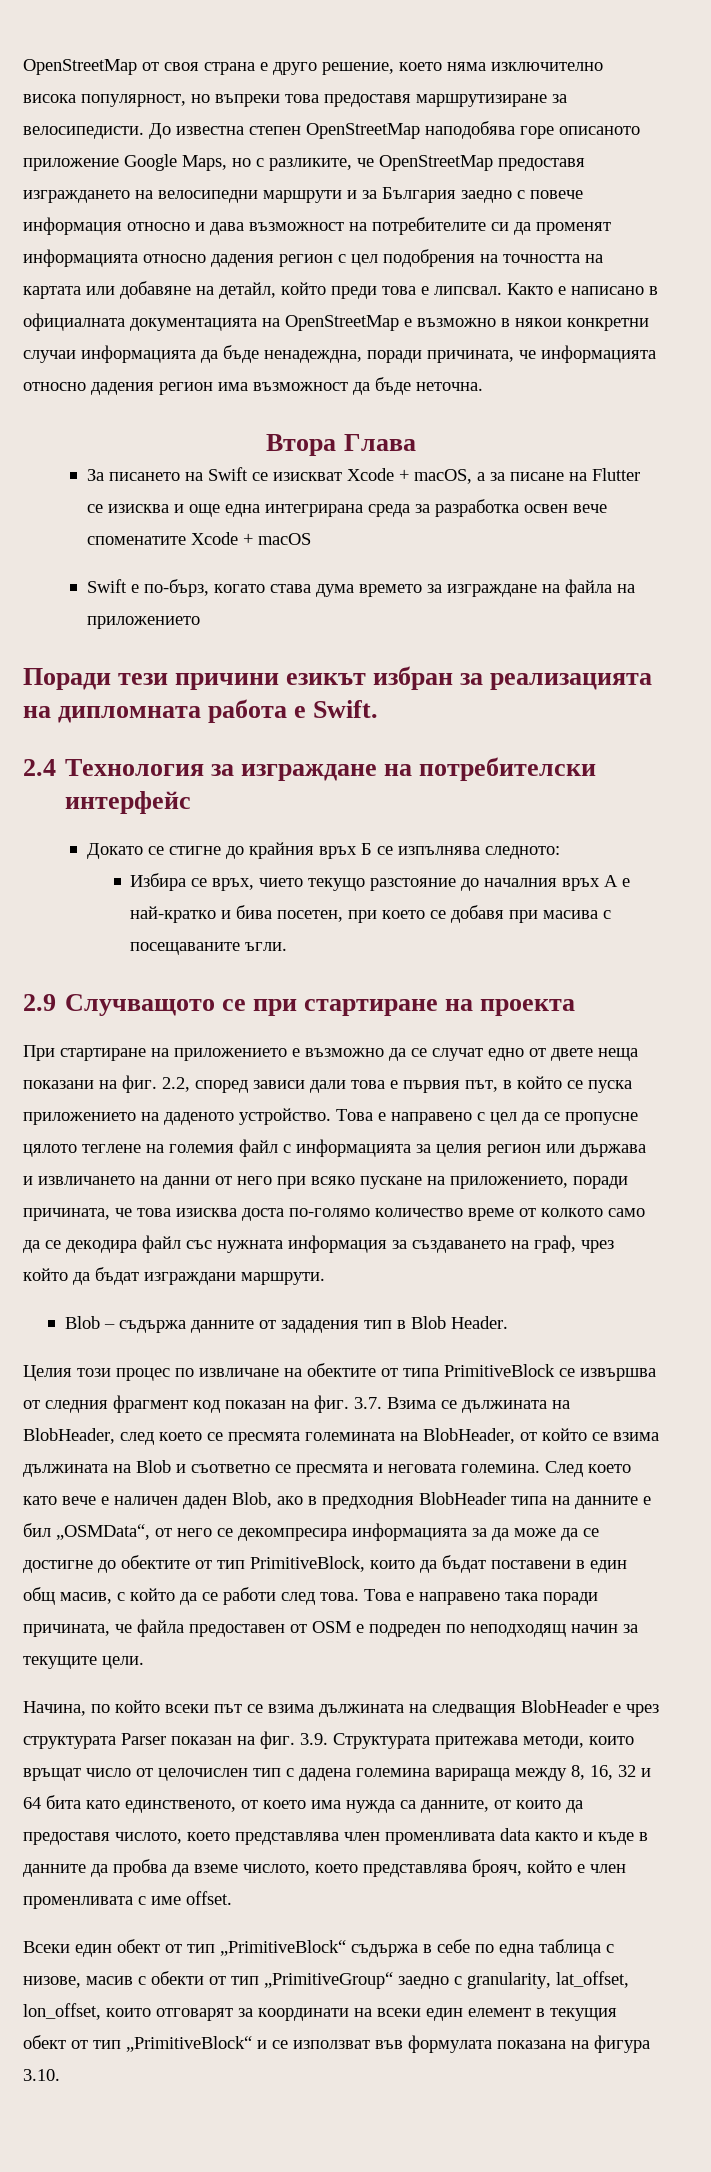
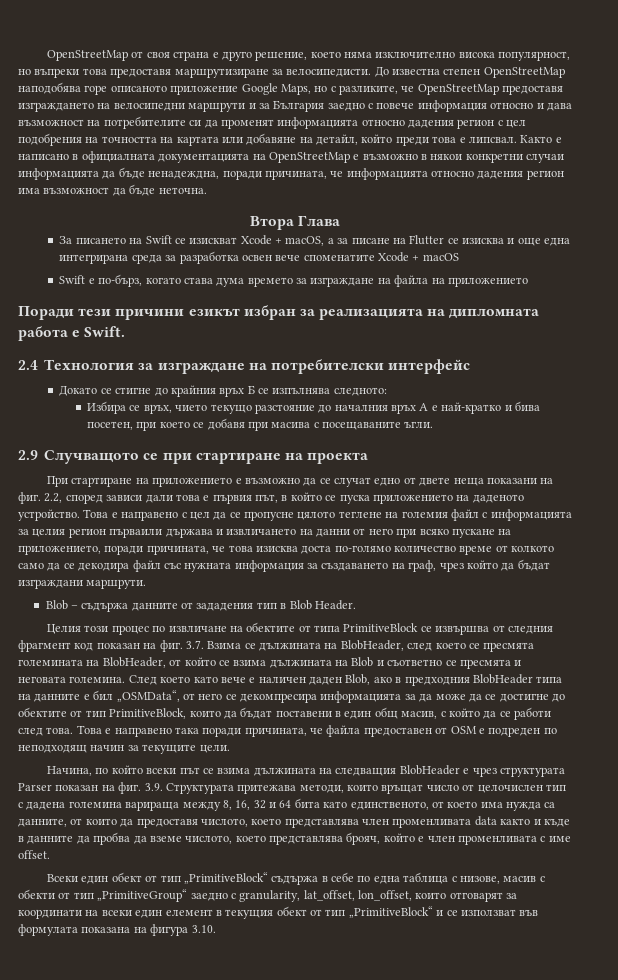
[546,1144,575,1153] или -> [109,528,163,538] първаили

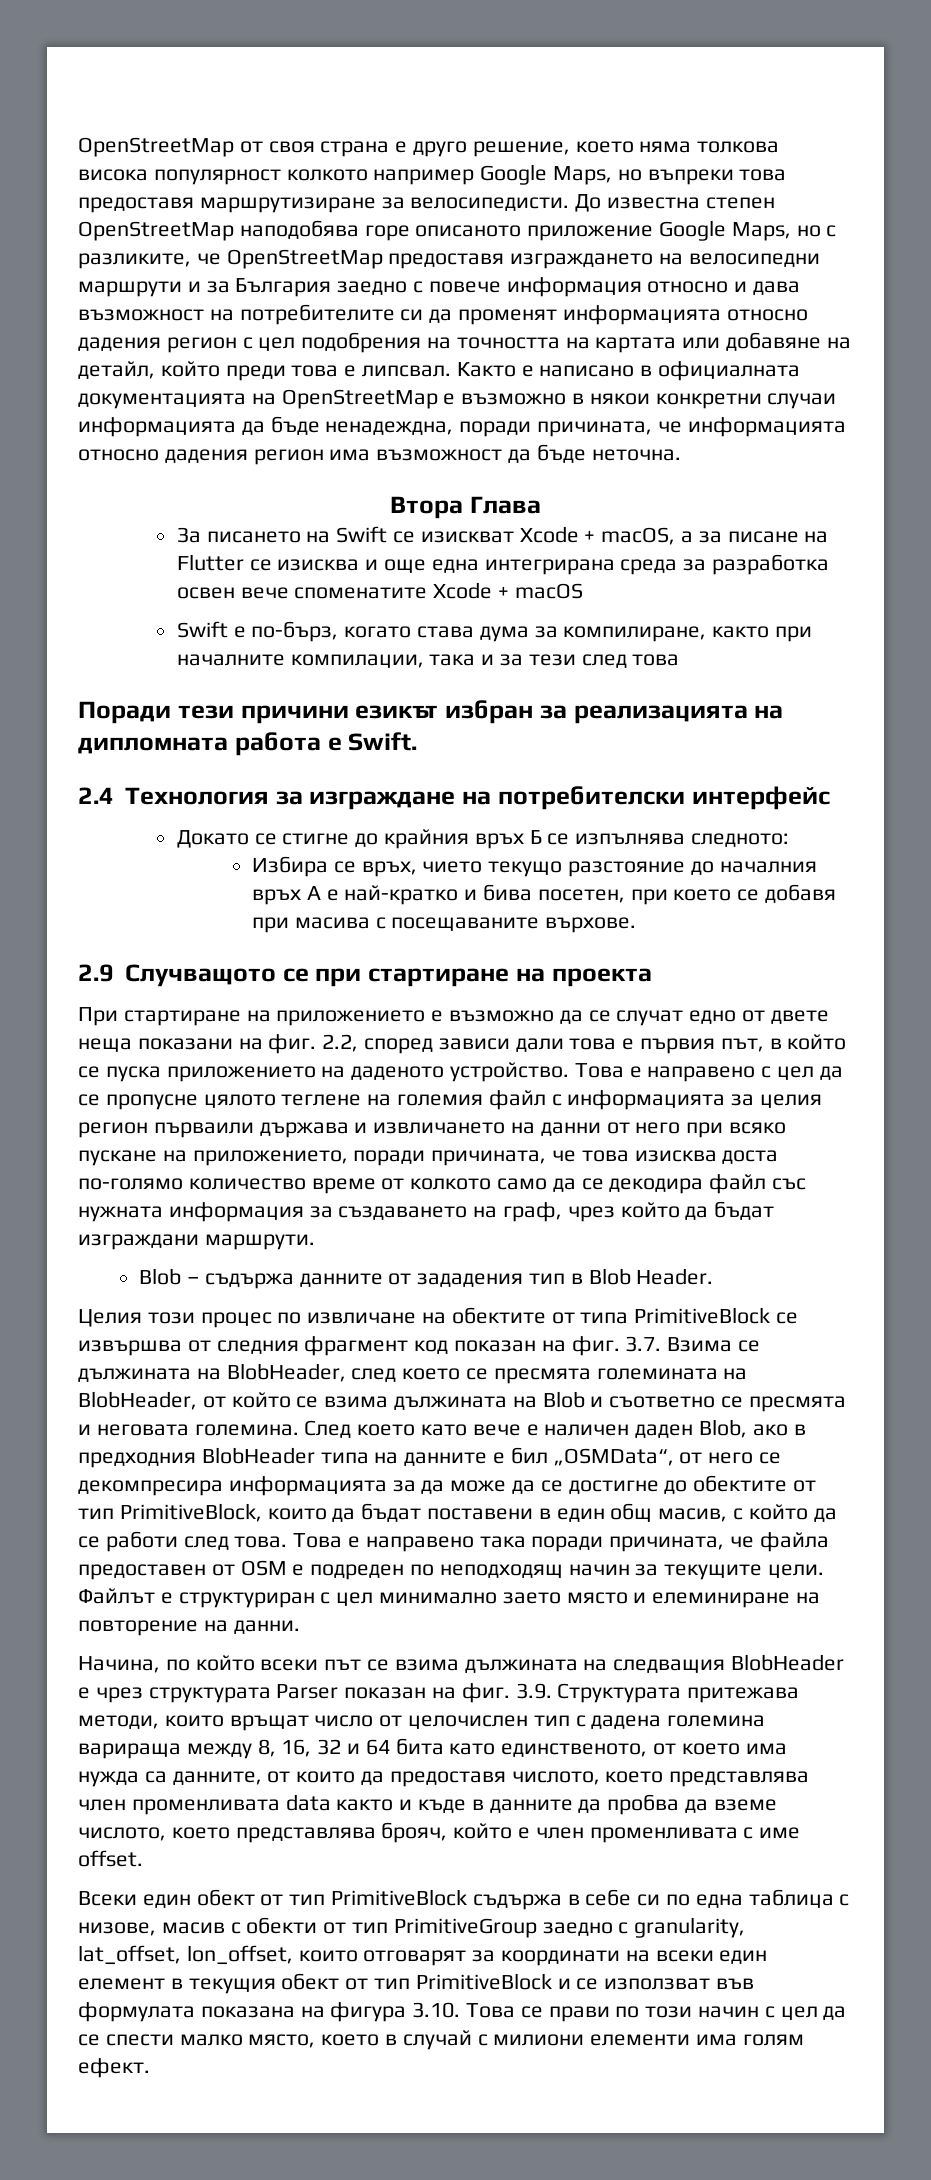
[375,51,571,61] изключително висока популярност, -> [697,141,780,153] [78,164,613,185] толкова висока популярност колкото например Google Maps,
[247,275,528,287] времето за изграждане на файла на приложението -> [534,626,813,642] [176,654,680,668] за компилиране, както при началните компилации, така и за тези след това
[404,421,434,428] ъгли. -> [545,917,637,933] върхове.
(230, 749) none -> [78,1588,821,1608] [78,1620,300,1636] Файлът е структуриран с цел минимално заето място и елеминиране на повторение на данни.
[183,872,268,884] „PrimitiveBlock“ -> [331,1889,468,1906] PrimitiveBlock
(355, 877) none -> [637,1894,661,1906] си
[97,889,188,902] „PrimitiveGroup“ -> [393,1918,537,1938] PrimitiveGroup
[348,906,433,918] „PrimitiveBlock“ -> [415,1973,552,1990] PrimitiveBlock
(216, 929) none -> [466,2003,847,2022] [78,2030,804,2050] [78,2058,150,2078] Това се прави по този начин с цел да се спести малко място, което в случай с милиони елементи има голям ефект.

